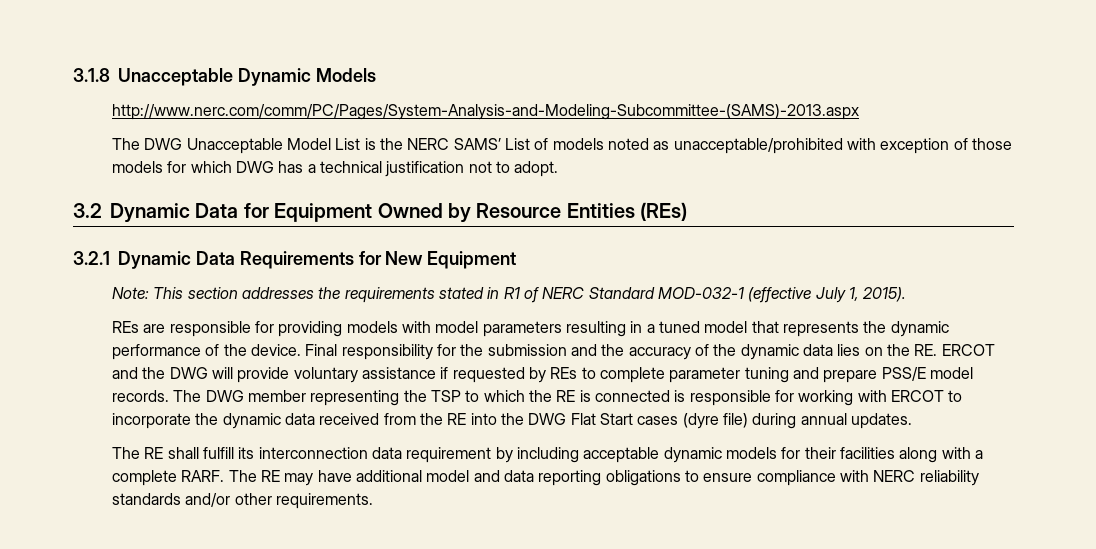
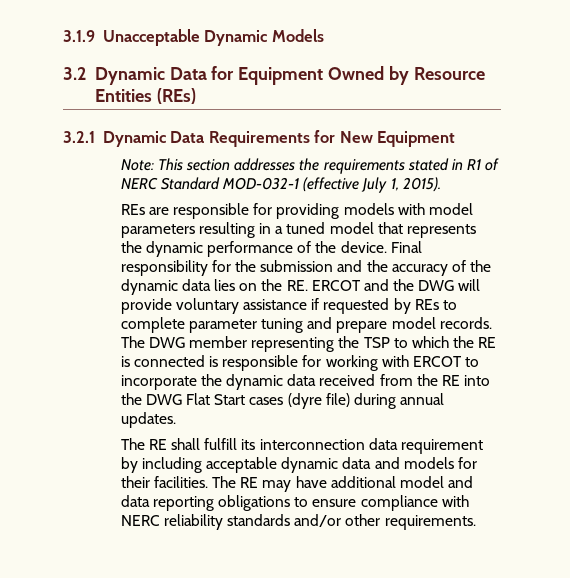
[73,68,110,82] 3.1.8 -> [63,30,95,42] 3.1.9
[112,104,860,120] [112,138,1012,154] [112,161,559,177] // http://www.nerc.com/comm/PC/Pages/System-Analysis-and-Modeling-Subcommittee-(SAMS)-2013.aspx // The DWG Unacceptable Model List is the NERC SAMS’ List of models noted as unacceptable/prohibited with exception of those models for which DWG has a technical justification not to adopt. -> (324, 35) none
[881,367,926,381] PSS/E -> (388, 327) none
(722, 455) none -> [342,457,400,469] data and
[839,447,983,463] [112,470,225,486] facilities along with a complete RARF. -> [153,476,208,488] facilities.

